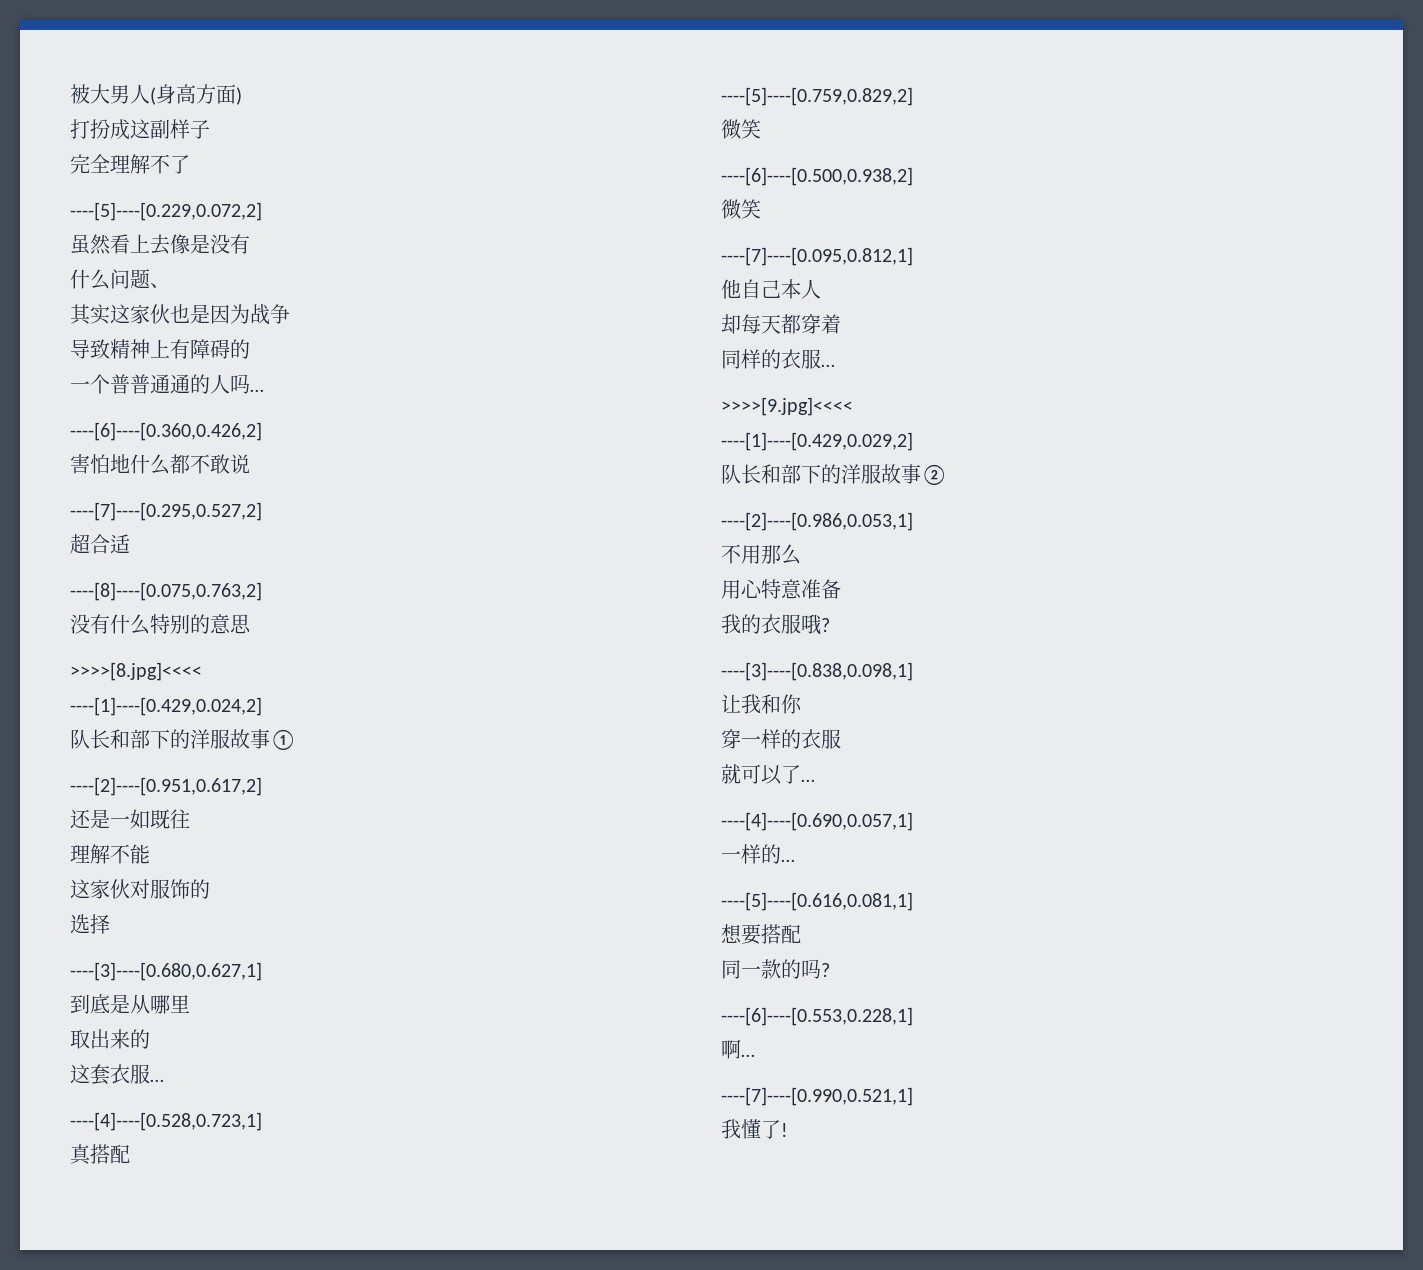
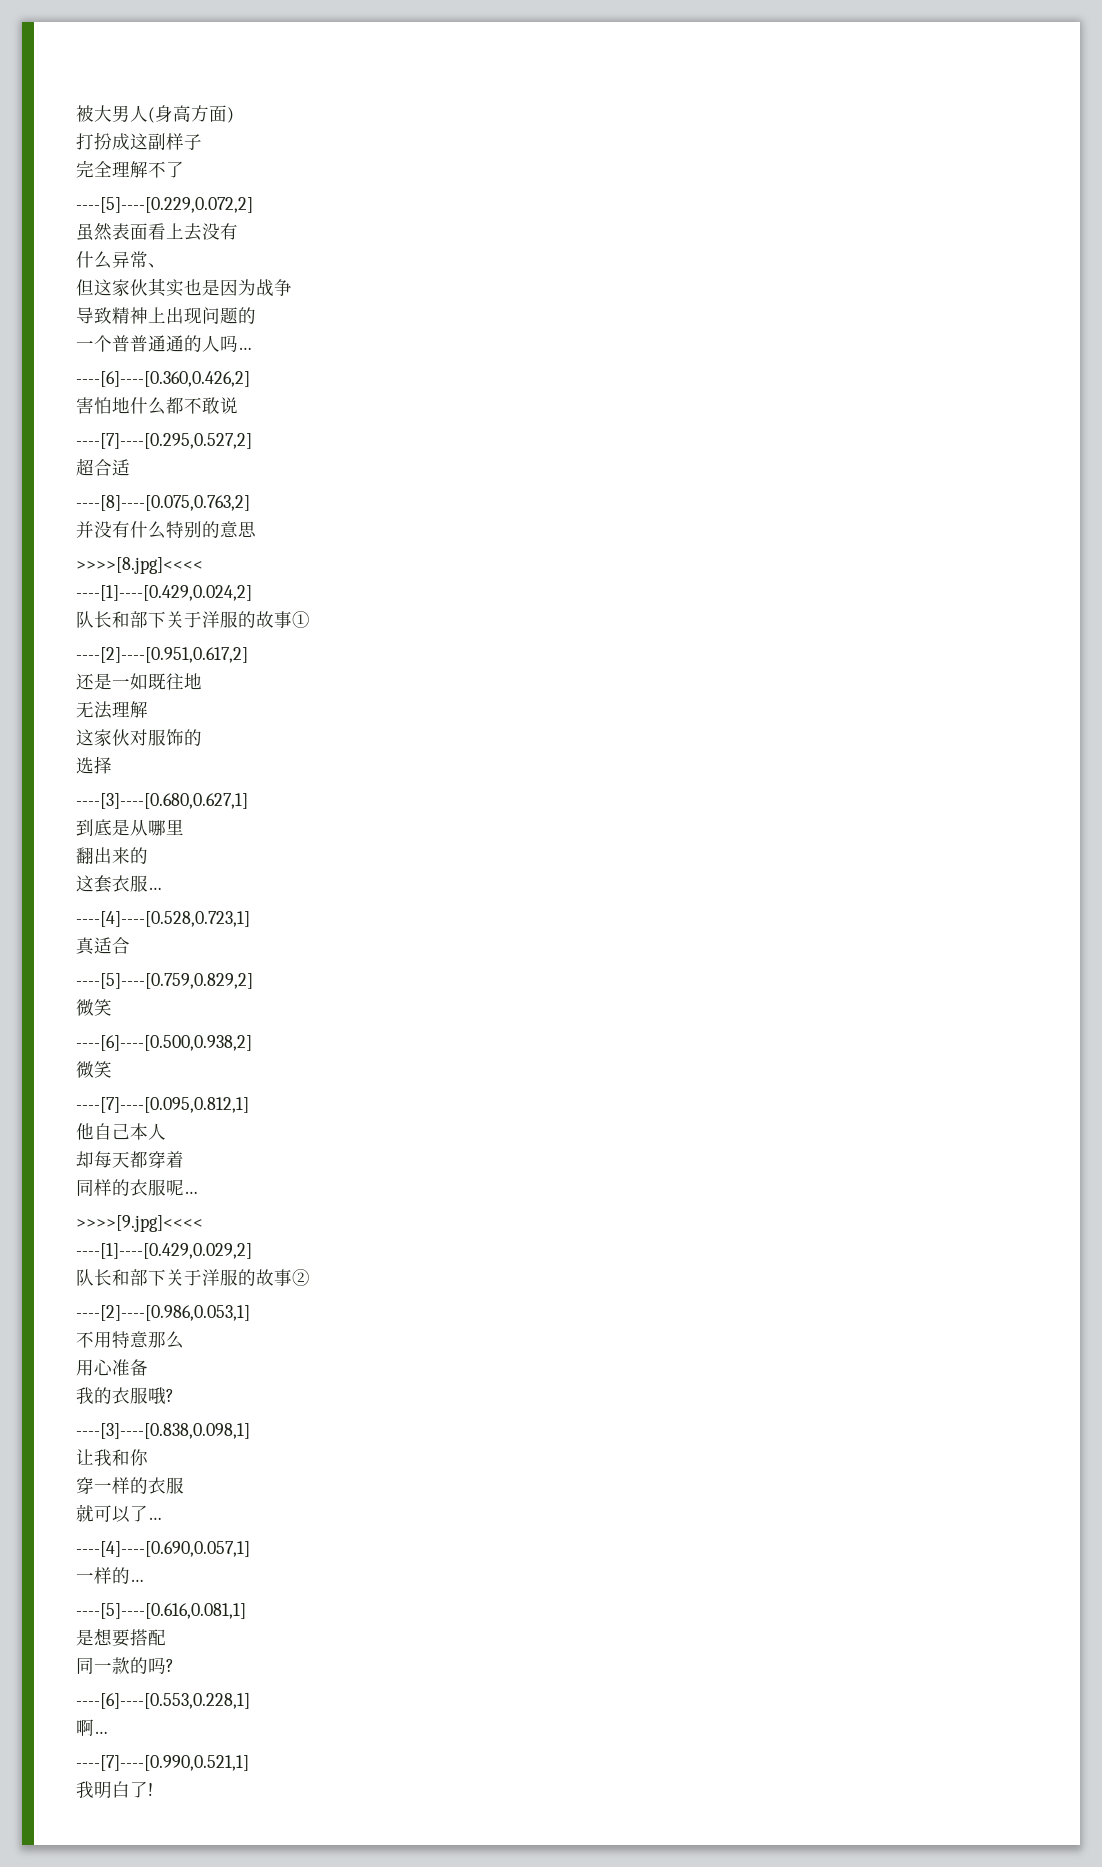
[110,234,210,255] 看上去像是 -> [112,223,202,241] 表面看上去
[110,269,150,289] 问题 -> [112,251,148,268] 异常
[70,304,170,325] 其实这家伙 -> [76,278,184,297] 但这家伙其实
[170,339,230,359] 有障碍 -> [166,307,238,324] 出现问题
(262, 591) none -> [76,521,94,538] 并
[170,729,230,749] 的洋服 -> [166,611,256,628] 关于洋服的
[70,844,150,864] // 理解不能 -> [184,673,202,690] [76,701,148,719] 地 // 无法理解
[70,1029,90,1049] 取 -> [76,847,94,864] 翻
[90,1144,130,1164] 搭配 -> [94,937,130,954] 适合
(821, 359) none -> [166,1179,184,1196] 呢
[821,464,881,484] 的洋服 -> [166,1269,256,1286] 关于洋服的
(761, 554) none -> [112,1331,148,1349] 特意
[761,579,802,599] 特意 -> (113, 1367) none
(913, 901) none -> [76,1629,94,1646] 是
[741,1119,761,1139] 懂 -> [94,1781,130,1799] 明白

